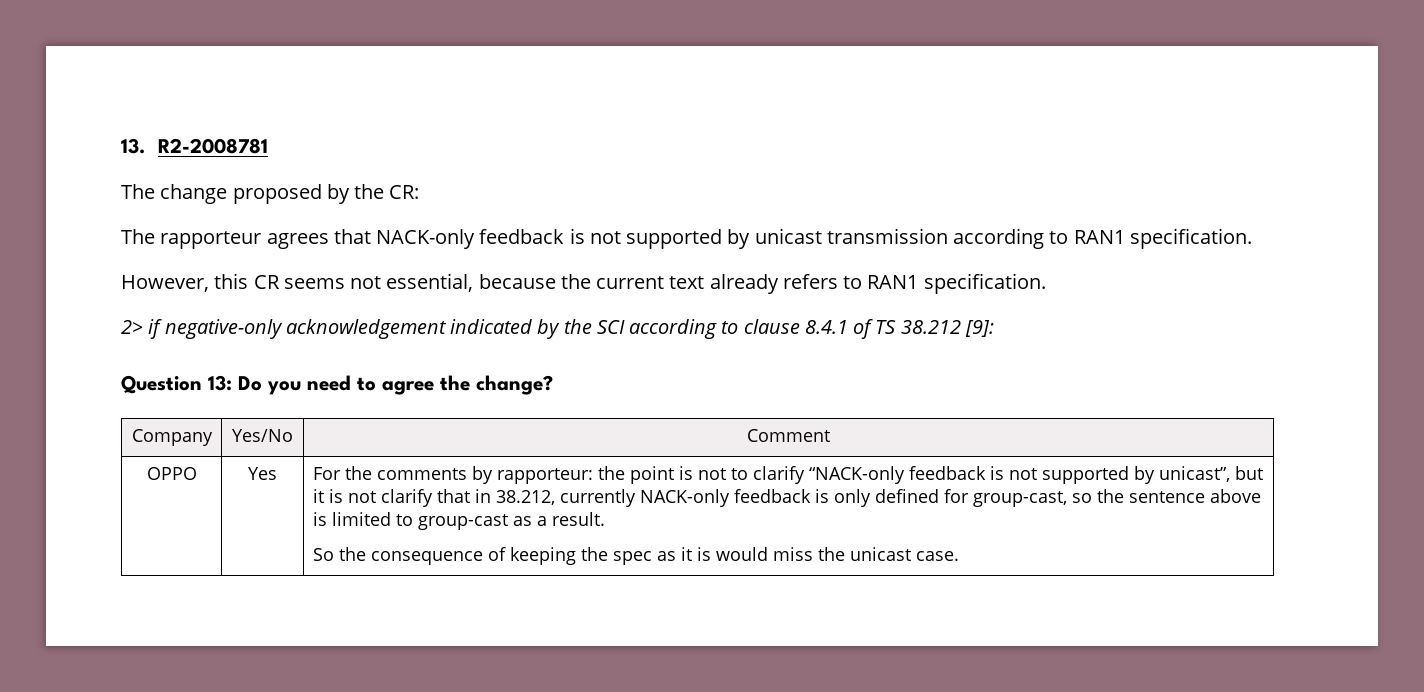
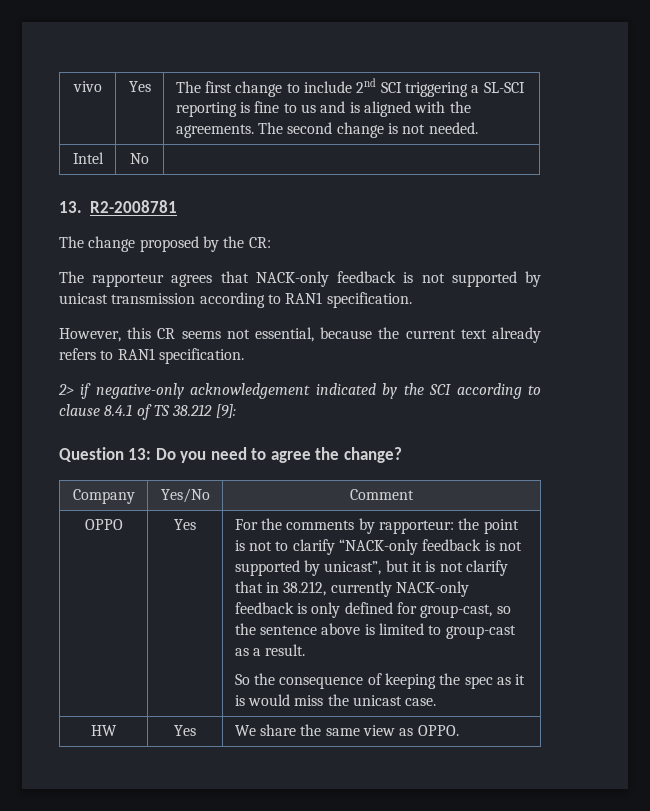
(121, 146) none -> [72,81,102,92] [128,81,151,92] [175,78,525,97] [175,101,471,117] [175,122,478,138] [72,152,104,164] [130,153,149,164] vivo | Yes | The first change to include 2nd SCI triggering a SL-SCI reporting is fine to us and is aligned with the agreements. The second change is not needed. // Intel | No | //
(959, 556) none -> [91,725,117,736] [174,725,196,736] [234,724,459,736] // HW | Yes | We share the same view as OPPO.

